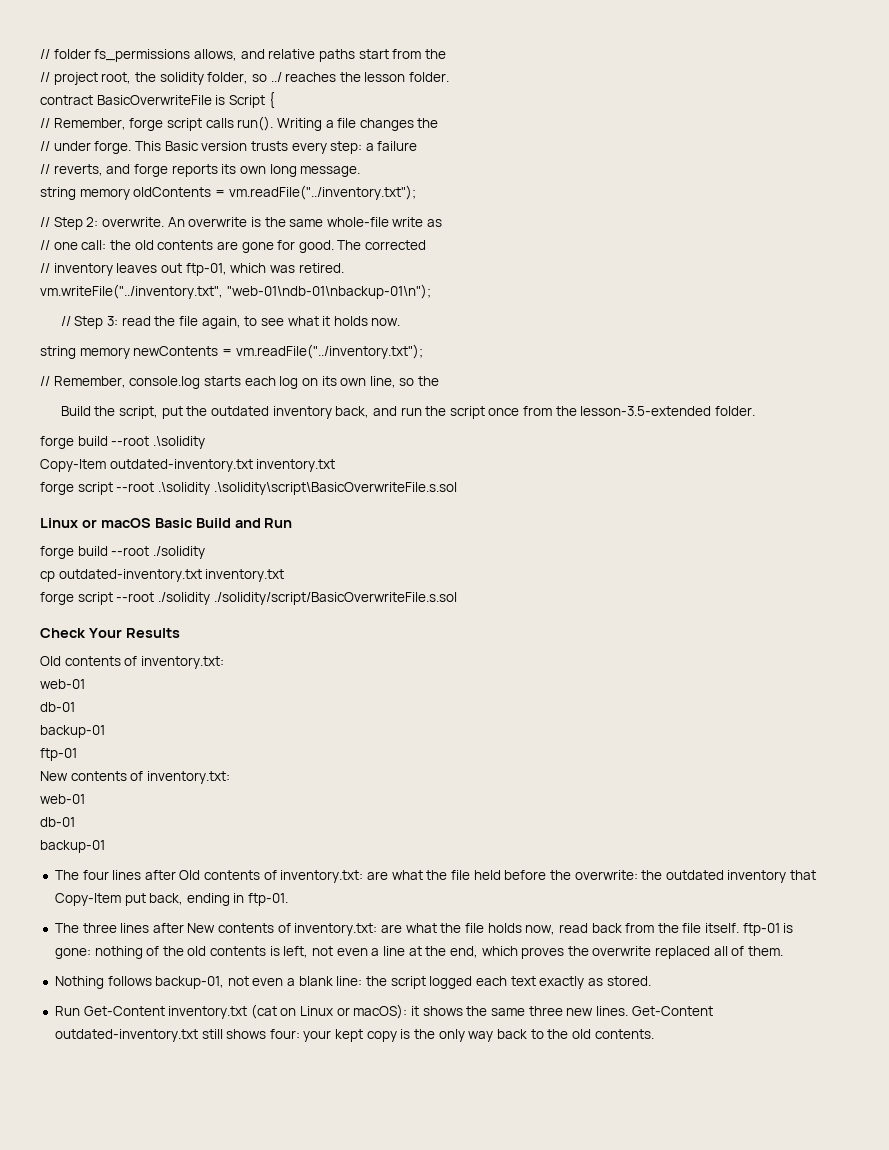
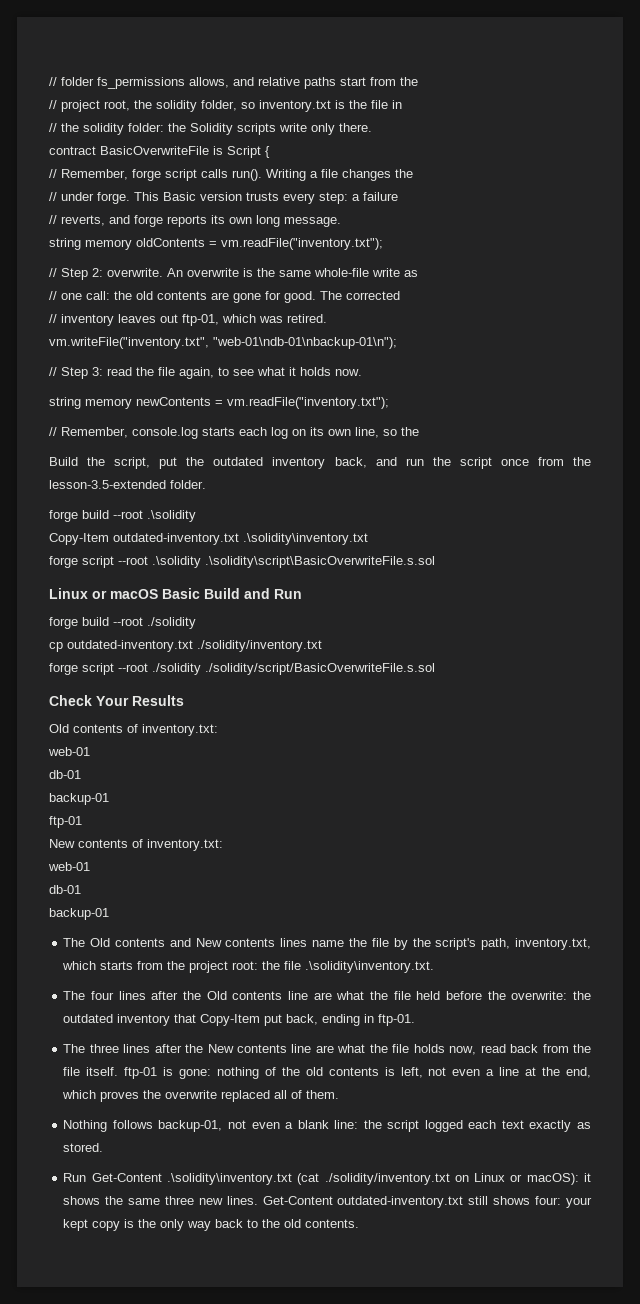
[270,72,450,82] ../ reaches the lesson folder. -> [259,100,402,112] [49,123,372,135] inventory.txt is the file in // // the solidity folder: the Solidity scripts write only there.
[228,185,416,200] vm.readFile("../inventory.txt"); -> [221,238,383,250] vm.readFile("inventory.txt");
[40,284,223,299] vm.writeFile("../inventory.txt", -> [49,337,209,349] vm.writeFile("inventory.txt",
[235,344,423,359] vm.readFile("../inventory.txt"); -> [227,397,389,409] vm.readFile("inventory.txt");
[256,459,336,472] inventory.txt -> [243,533,368,545] .\solidity\inventory.txt
[205,569,285,582] inventory.txt -> [197,640,322,652] ./solidity/inventory.txt
(105, 846) none -> [63,938,591,950] [62,961,435,973] // The Old contents and New contents lines name the file by the script's path, inventory.txt, which starts from the project root: the file .\solidity\inventory.txt.
[179,870,364,883] Old contents of inventory.txt: -> [182,991,308,1000] the Old contents line
[187,923,378,936] New contents of inventory.txt: -> [185,1044,312,1053] the New contents line
[168,1004,277,1019] inventory.txt (cat -> [166,1173,450,1185] .\solidity\inventory.txt (cat ./solidity/inventory.txt

